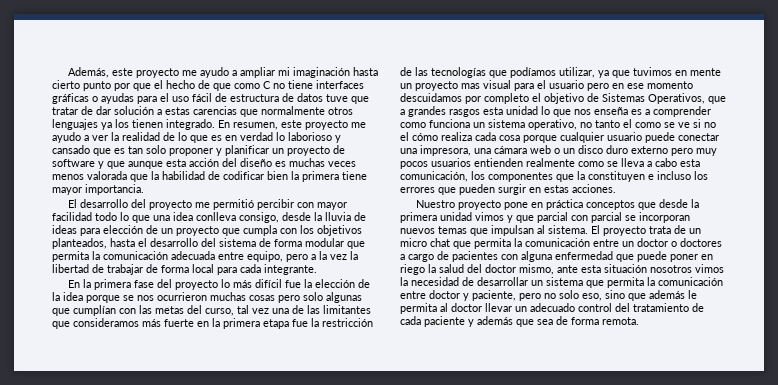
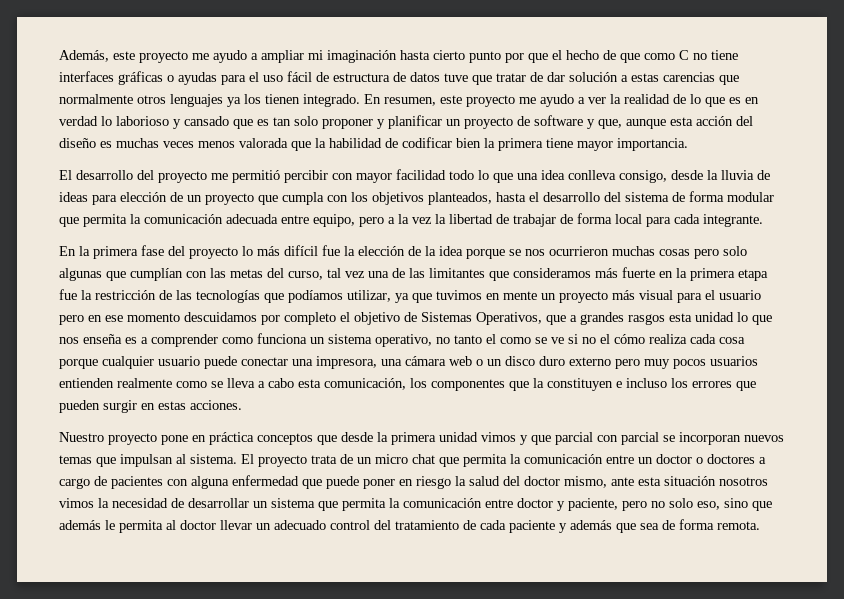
[107,161,125,169] que -> [598,119,622,129] que,
[461,83,480,89] mas -> [612,290,635,300] más
[400,264,425,275] riego -> [416,476,451,489] riesgo

